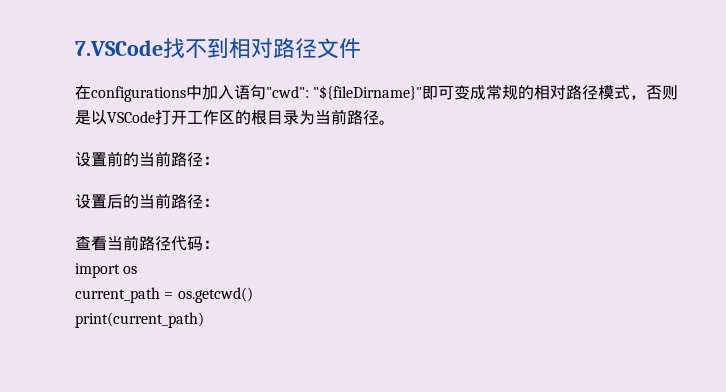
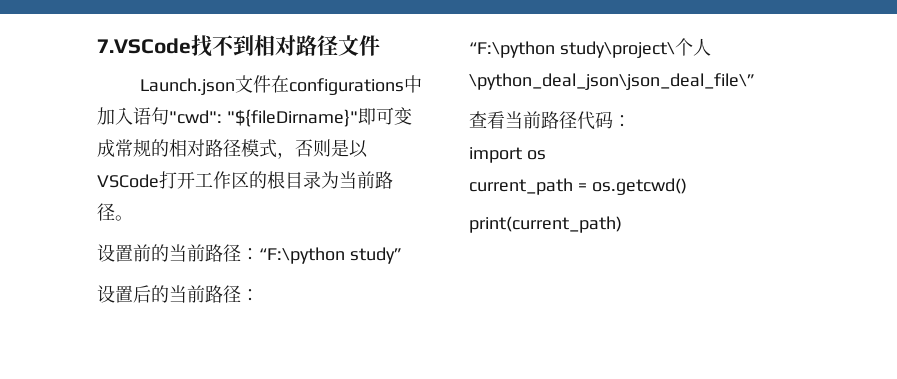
(361, 48) none -> [140,75,272,95] Launch.json文件
(219, 160) none -> [259,247,402,264] “F:\python study”
(219, 202) none -> [469,38,711,58] [469,73,755,90] // “F:\python study\project\个人\python_deal_json\json_deal_file\”

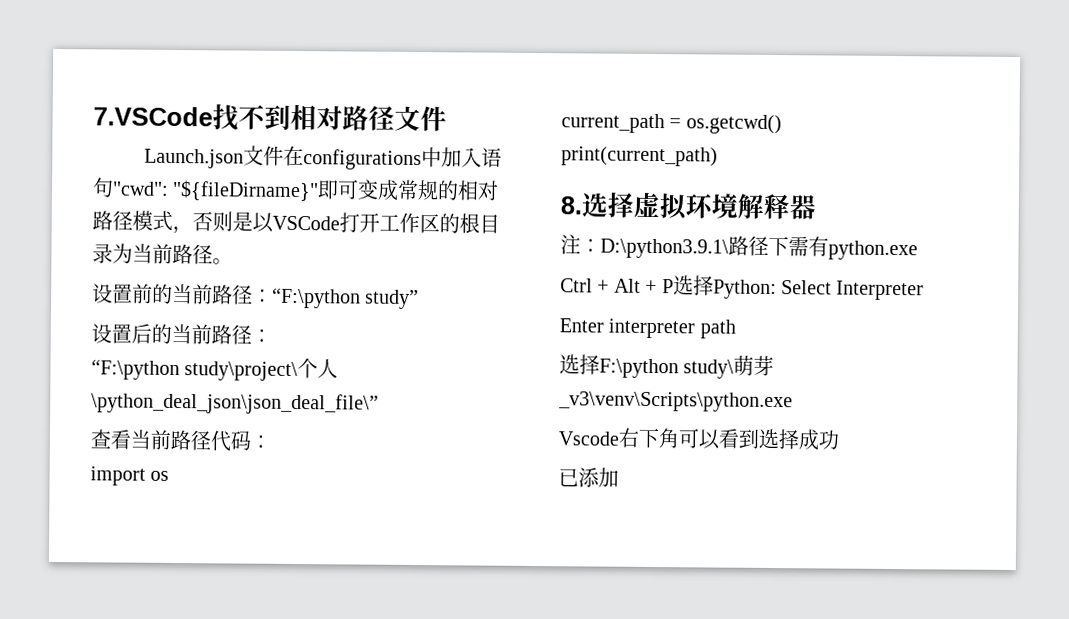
(622, 224) none -> [560,192,816,220] [560,234,918,261] [560,275,925,301] [559,318,736,339] [559,354,775,379] [558,391,793,413] [558,427,840,451] [558,467,619,488] // 8.选择虚拟环境解释器 // 注：D:\python3.9.1\路径下需有python.exe // Ctrl + Alt + P选择Python: Select Interpreter // Enter interpreter path // 选择F:\python study\萌芽_v3\venv\Scripts\python.exe // Vscode右下角可以看到选择成功 // 已添加

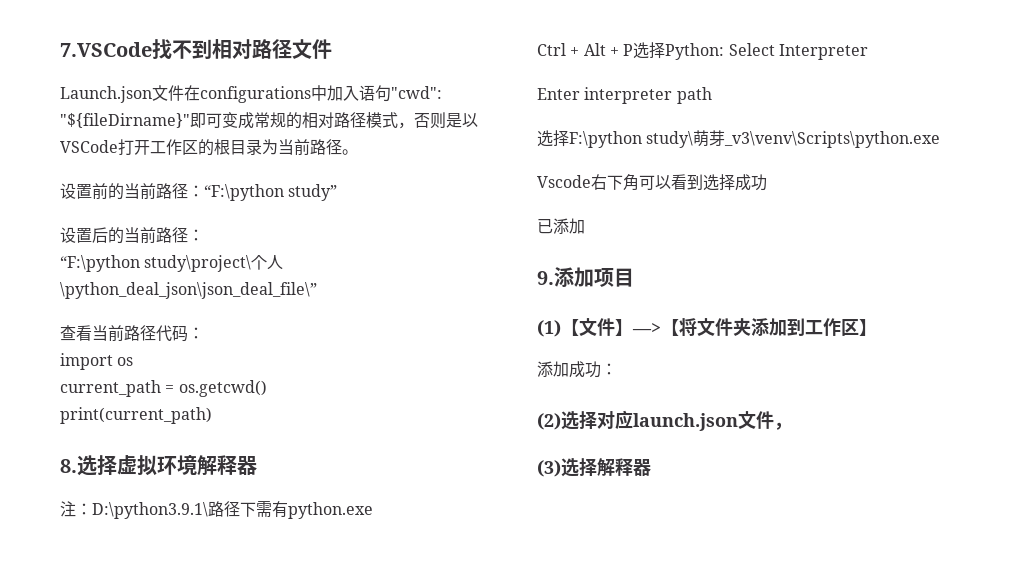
(619, 477) none -> [537,267,634,287] [537,318,877,337] [537,361,617,378] [537,410,792,431] [537,458,651,477] // 9.添加项目 // (1)【文件】—>【将文件夹添加到工作区】 // 添加成功： // (2)选择对应launch.json文件， // (3)选择解释器

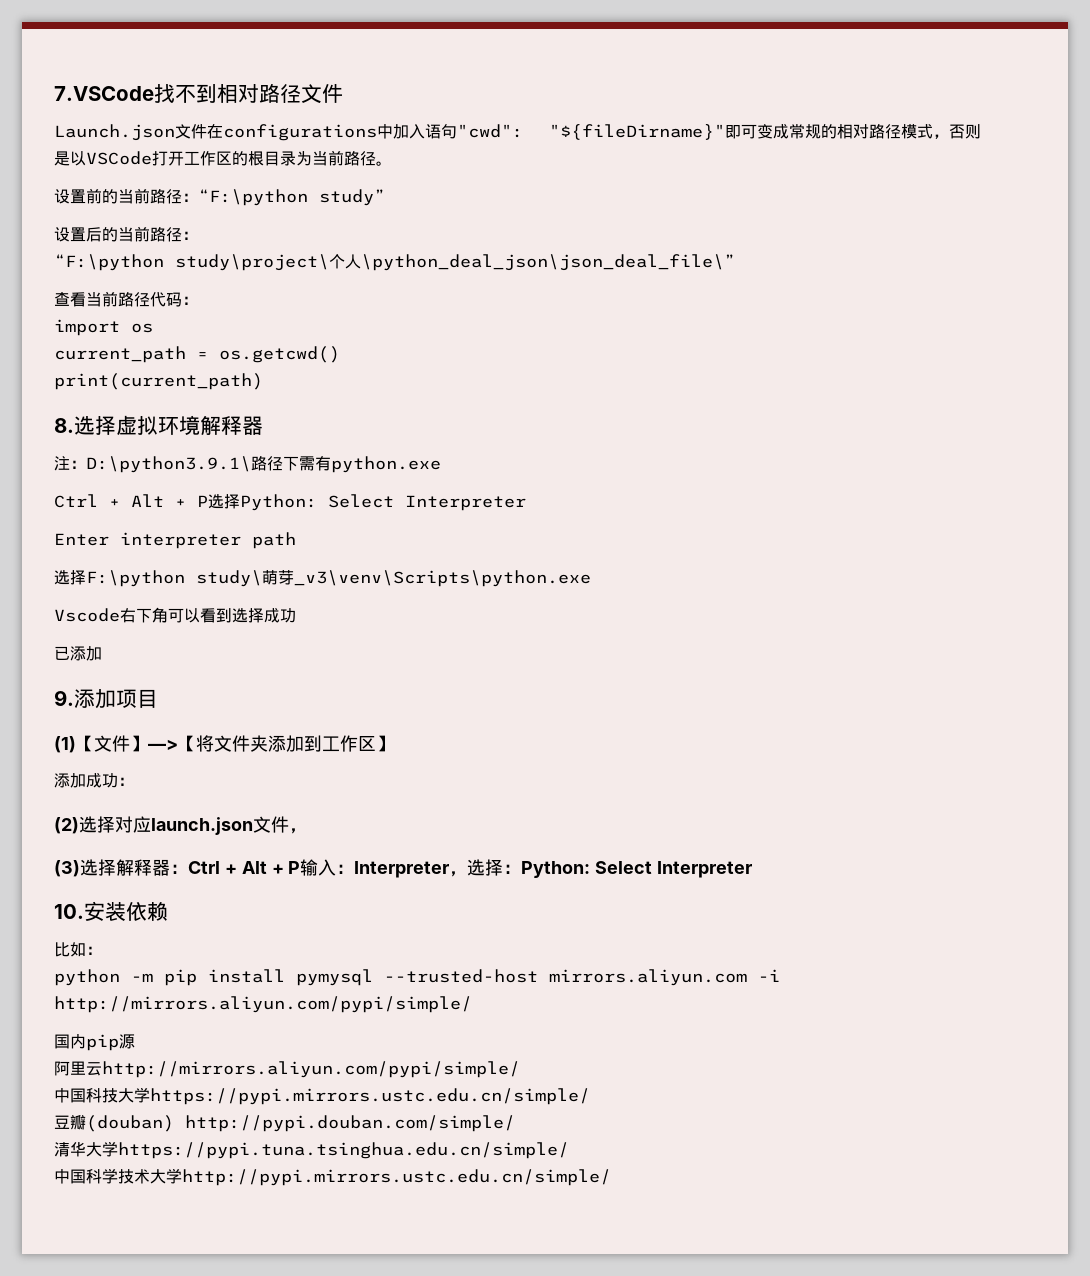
(651, 467) none -> [170,859,753,878] [54,901,168,921] [54,942,102,957] [54,969,780,986] [54,996,472,1013] [54,1034,135,1051] [54,1061,520,1078] [54,1087,590,1105] [54,1115,515,1132] [54,1141,569,1159] [54,1168,611,1186] ：Ctrl + Alt + P输入：Interpreter，选择：Python: Select Interpreter // 10.安装依赖 // 比如： // python -m pip install pymysql --trusted-host mirrors.aliyun.com -i http://mirrors.aliyun.com/pypi/simple/ // 国内pip源 // 阿里云http://mirrors.aliyun.com/pypi/simple/ // 中国科技大学https://pypi.mirrors.ustc.edu.cn/simple/ // 豆瓣(douban) http://pypi.douban.com/simple/ // 清华大学https://pypi.tuna.tsinghua.edu.cn/simple/ // 中国科学技术大学http://pypi.mirrors.ustc.edu.cn/simple/

